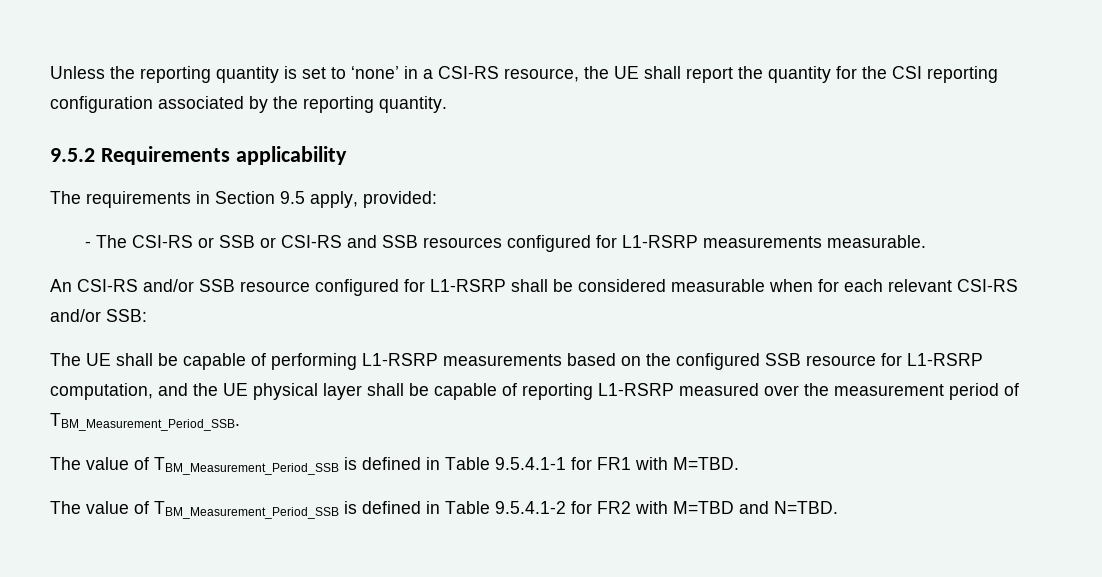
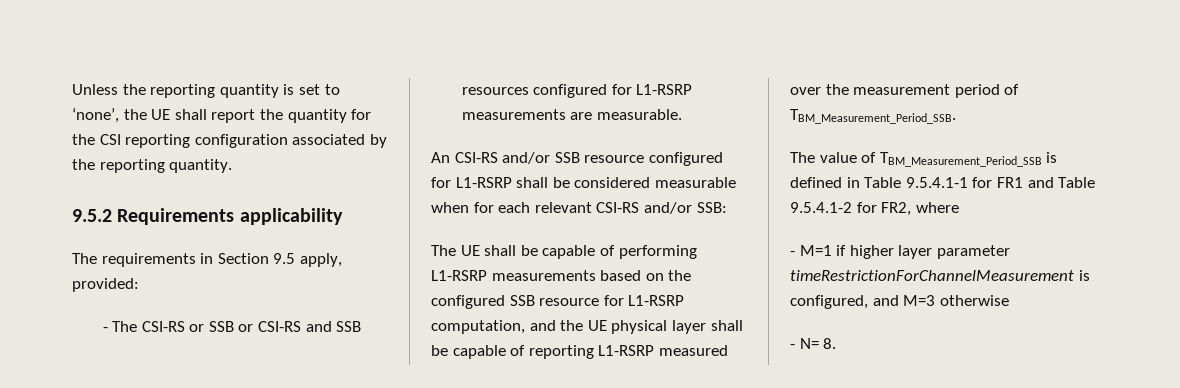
[351,66,579,82] ‘none’ in a CSI-RS resource, -> [72,107,119,123] ‘none’,
(822, 242) none -> [570,112,593,120] are
[635,457,739,470] [50,501,838,519] with M=TBD. // The value of TBM_Measurement_Period_SSB is defined in Table 9.5.4.1-2 for FR2 with M=TBD and N=TBD. -> [1027,177,1096,188] [790,202,959,216] [790,245,1010,259] [790,270,1090,281] [790,295,1009,309] [790,338,837,349] and Table 9.5.4.1-2 for FR2, where // - M=1 if higher layer parameter timeRestrictionForChannelMeasurement is configured, and M=3 otherwise // - N= 8.

